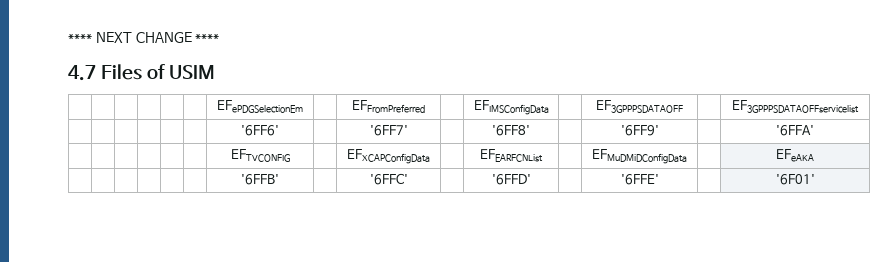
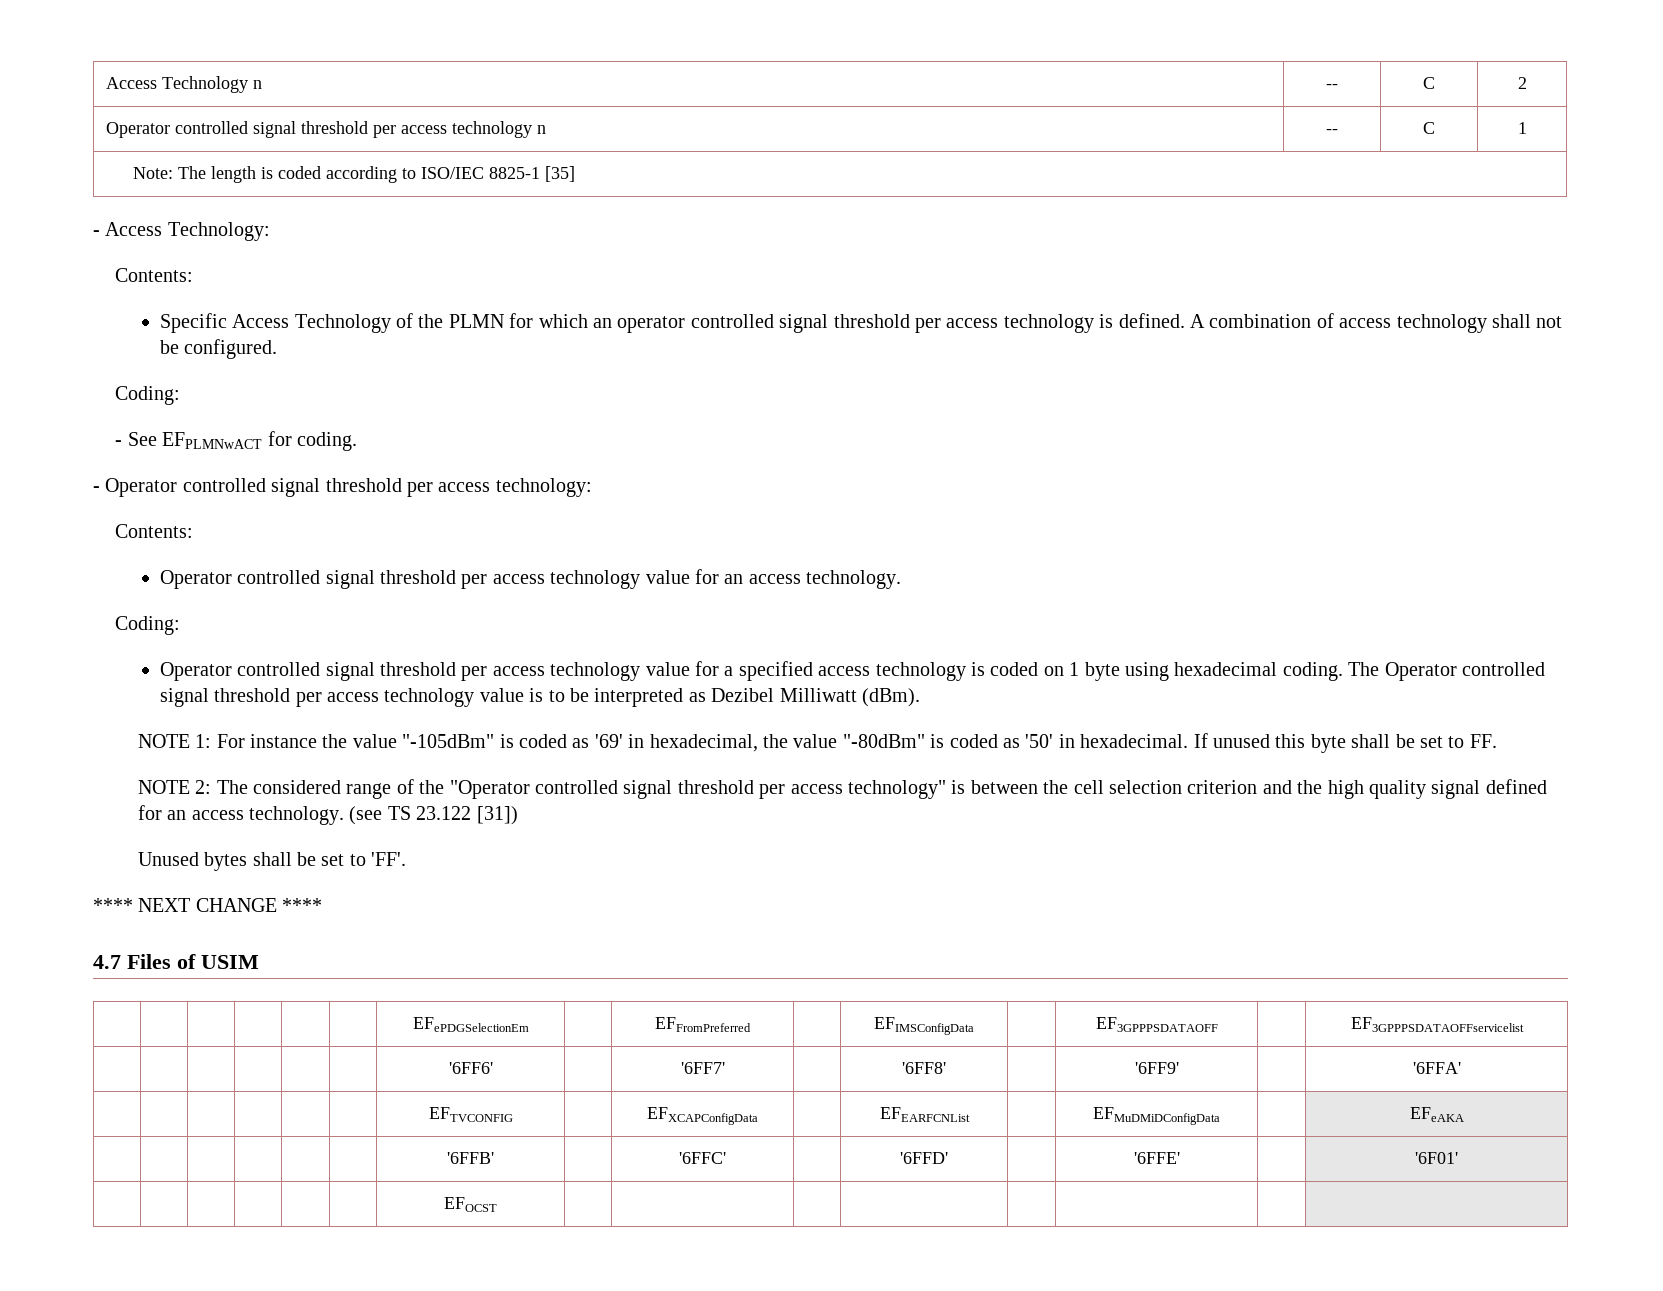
(68, 37) none -> [105,76,262,93] [1326,84,1338,89] [1423,77,1435,89] [1517,77,1527,89] [105,121,546,138] [1326,129,1338,134] [1423,122,1435,134] [1517,122,1527,134] [132,166,575,183] [93,222,270,241] [115,268,194,282] [159,313,1563,333] [159,339,278,359] [115,386,181,405] [115,431,358,451] [93,478,592,497] [115,524,194,538] [159,569,902,589] [115,616,181,635] [159,661,1546,681] [159,688,921,707] [137,733,1497,753] [137,779,1547,799] [137,805,518,825] [137,852,407,871] Access Technology n | -- | C | 2 // Operator controlled signal threshold per access technology n | -- | C | 1 // Note: The length is coded according to ISO/IEC 8825-1 [35] // - Access Technology: // Contents: // Specific Access Technology of the PLMN for which an operator controlled signal threshold per access technology is defined. A combination of access technology shall not be configured. // Coding: // - See EFPLMNwACT for coding. // - Operator controlled signal threshold per access technology: // Contents: // Operator controlled signal threshold per access technology value for an access technology. // Coding: // Operator controlled signal threshold per access technology value for a specified access technology is coded on 1 byte using hexadecimal coding. The Operator controlled signal threshold per access technology value is to be interpreted as Dezibel Milliwatt (dBm). // NOTE 1: For instance the value "-105dBm" is coded as '69' in hexadecimal, the value "-80dBm" is coded as '50' in hexadecimal. If unused this byte shall be set to FF. // NOTE 2: The considered range of the "Operator controlled signal threshold per access technology" is between the cell selection criterion and the high quality signal defined for an access technology. (see TS 23.122 [31]) // Unused bytes shall be set to 'FF'. //
(815, 179) none -> [444,1197,497,1212] // | | | | | | EFOCST | | | | | | | |

